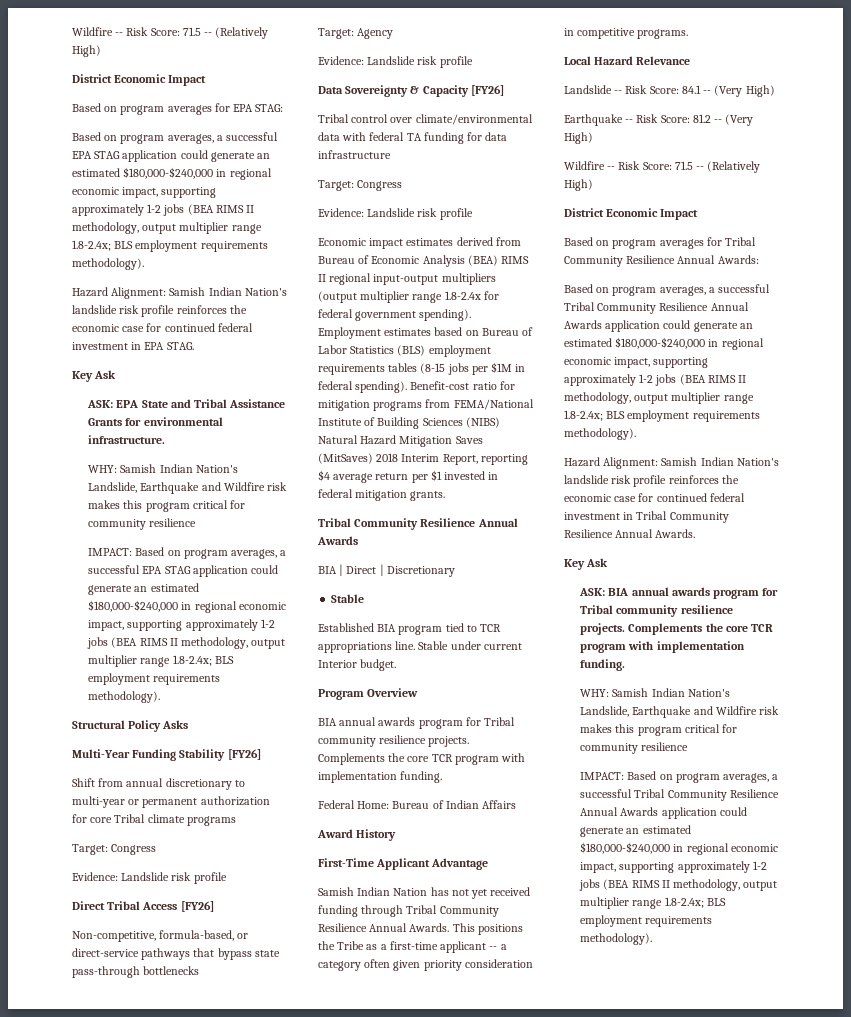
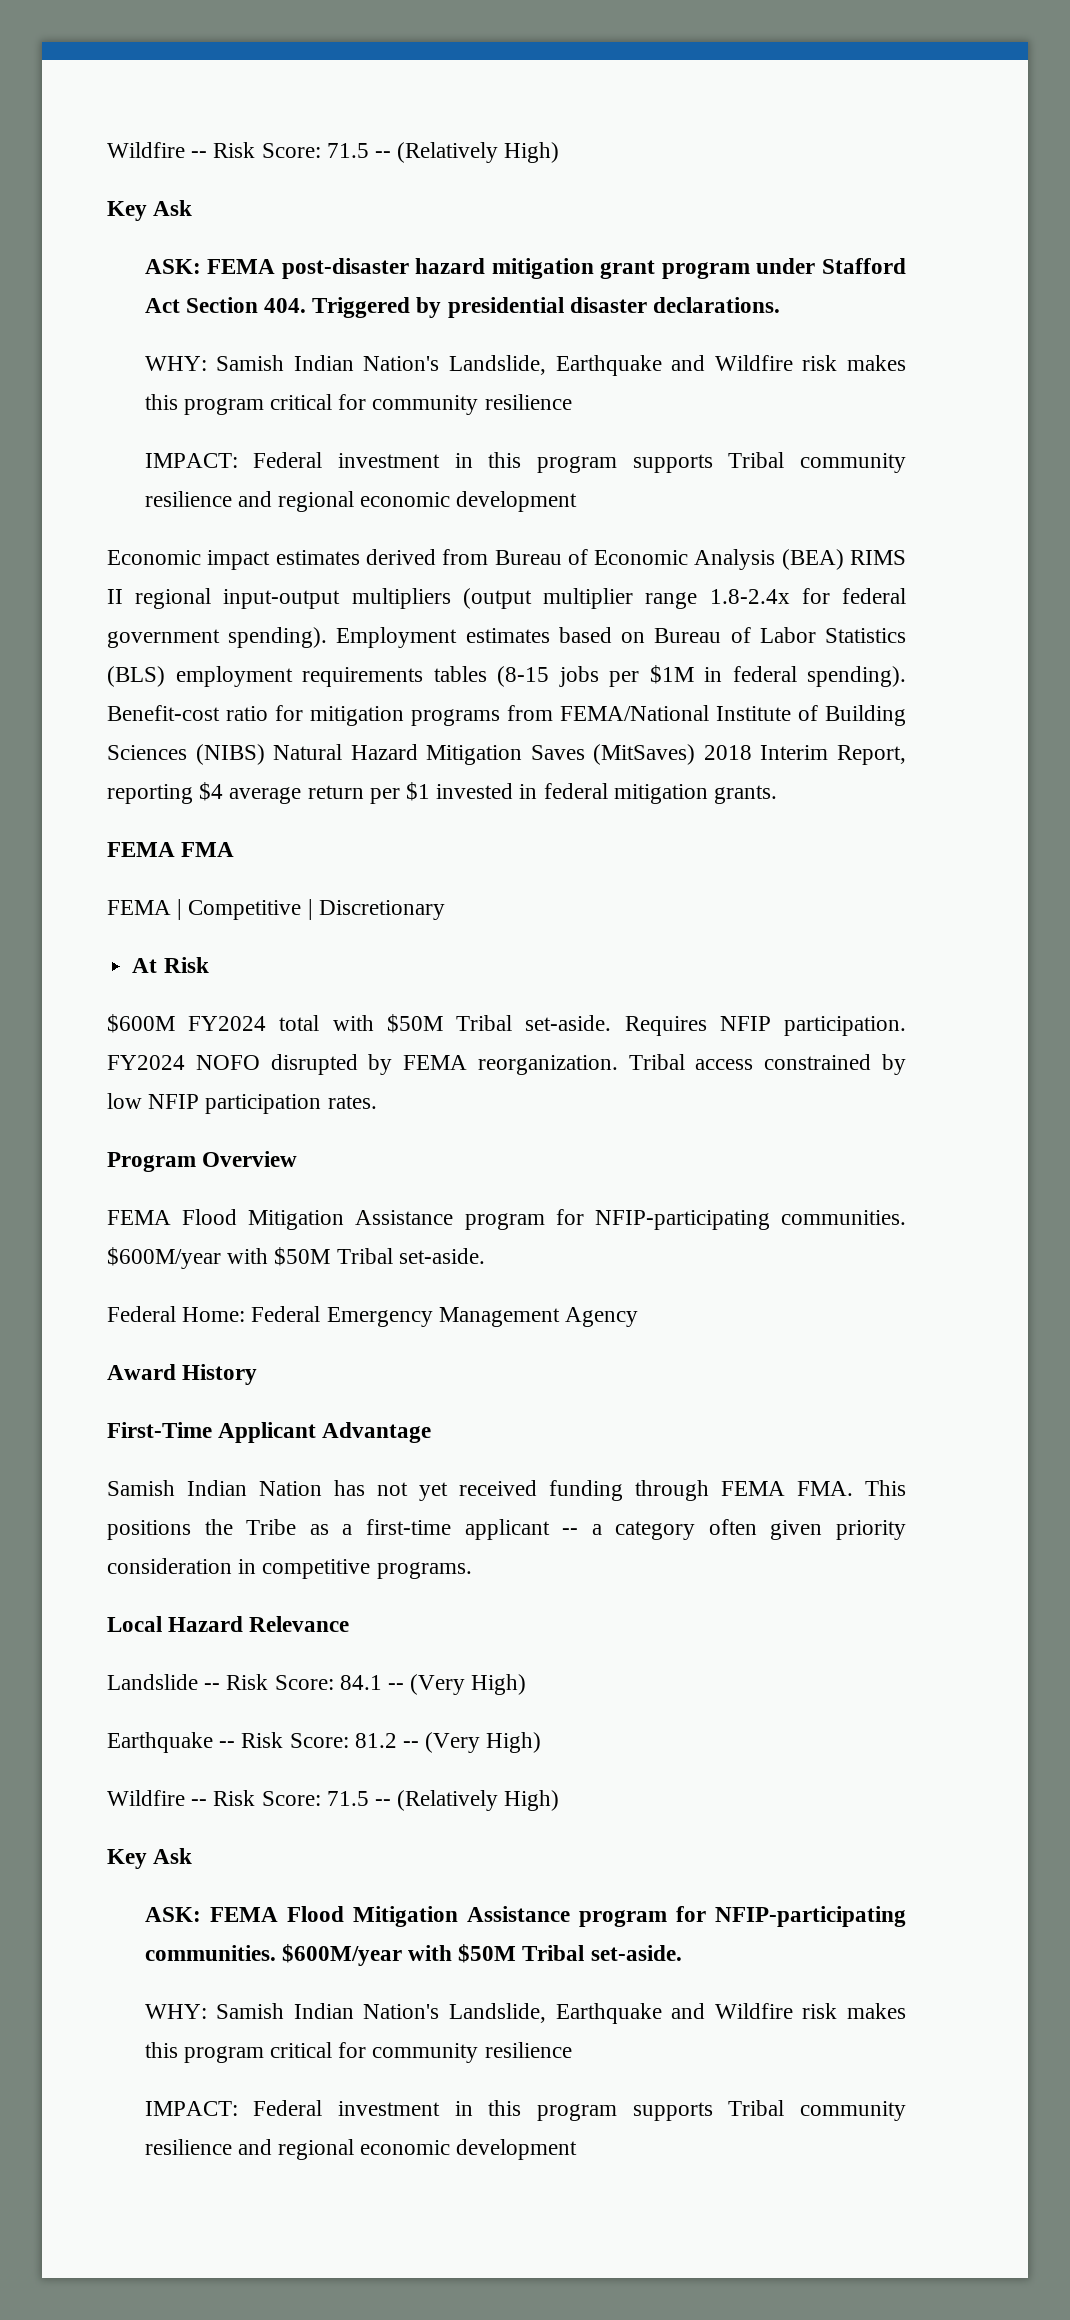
[72,27,269,39] [72,45,101,57] [72,74,207,86] [72,103,284,115] [72,132,279,144] [72,150,271,162] [72,167,272,180] [72,187,217,198] [72,204,255,216] [72,222,262,234] [72,240,268,252] [72,258,144,270] [72,287,287,299] [72,305,247,317] [72,323,253,332] [72,342,194,350] [72,370,117,382] [87,399,286,408] [88,417,223,426] [88,435,166,444] Wildfire -- Risk Score: 71.5 -- (Relatively High) // District Economic Impact // Based on program averages for EPA STAG: // Based on program averages, a successful EPA STAG application could generate an estimated $180,000-$240,000 in regional economic impact, supporting approximately 1-2 jobs (BEA RIMS II methodology, output multiplier range 1.8-2.4x; BLS employment requirements methodology). // Hazard Alignment: Samish Indian Nation's landslide risk profile reinforces the economic case for continued federal investment in EPA STAG. // Key Ask // ASK: EPA State and Tribal Assistance Grants for environmental infrastructure. -> [107,142,560,163] [107,200,193,221] [144,258,906,279] [144,297,780,318] Wildfire -- Risk Score: 71.5 -- (Relatively High) // Key Ask // ASK: FEMA post-disaster hazard mitigation grant program under Stafford Act Section 404. Triggered by presidential disaster declarations.
[135,547,287,559] [88,565,279,577] [88,583,199,595] [88,600,286,613] [88,619,275,631] [87,637,286,649] [88,655,234,667] [88,673,221,685] [88,691,161,703] [72,720,189,732] [72,749,261,761] [72,778,245,790] [72,796,270,808] [72,814,236,826] [72,844,157,855] [72,872,227,884] [72,901,214,912] [72,930,249,942] [72,948,280,960] [72,966,200,978] [318,28,394,39] [318,56,473,68] [318,85,504,97] [318,114,533,125] [318,132,508,144] [318,150,391,159] [318,180,403,191] [318,208,473,220] Based on program averages, a successful EPA STAG application could generate an estimated $180,000-$240,000 in regional economic impact, supporting approximately 1-2 jobs (BEA RIMS II methodology, output multiplier range 1.8-2.4x; BLS employment requirements methodology). // Structural Policy Asks // Multi-Year Funding Stability [FY26] // Shift from annual discretionary to multi-year or permanent authorization for core Tribal climate programs // Target: Congress // Evidence: Landslide risk profile // Direct Tribal Access [FY26] // Non-competitive, formula-based, or direct-service pathways that bypass state pass-through bottlenecks // Target: Agency // Evidence: Landslide risk profile // Data Sovereignty & Capacity [FY26] // Tribal control over climate/environmental data with federal TA funding for data infrastructure // Target: Congress // Evidence: Landslide risk profile -> [253,452,906,473] [144,491,578,512] Federal investment in this program supports Tribal community resilience and regional economic development
[318,518,518,530] [317,536,358,545] [318,564,455,577] [331,594,365,603] [318,623,502,635] [318,641,522,653] [318,659,397,671] [318,688,419,700] [318,717,516,729] [318,735,470,747] [318,753,526,765] [318,771,443,783] [318,800,517,809] Tribal Community Resilience Annual Awards // BIA | Direct | Discretionary // Stable // Established BIA program tied to TCR appropriations line. Stable under current Interior budget. // Program Overview // BIA annual awards program for Tribal community resilience projects. Complements the core TCR program with implementation funding. // Federal Home: Bureau of Indian Affairs -> [107,842,235,857] [107,899,445,920] [132,957,209,973] [107,1014,906,1036] [107,1054,906,1075] [107,1093,377,1114] [107,1151,298,1172] [107,1209,906,1230] [107,1247,485,1269] [107,1306,639,1327] FEMA FMA // FEMA | Competitive | Discretionary // At Risk // $600M FY2024 total with $50M Tribal set-aside. Requires NFIP participation. FY2024 NOFO disrupted by FEMA reorganization. Tribal access constrained by low NFIP participation rates. // Program Overview // FEMA Flood Mitigation Assistance program for NFIP-participating communities. $600M/year with $50M Tribal set-aside. // Federal Home: Federal Emergency Management Agency
[406,905,499,917] [318,923,450,932] Tribal Community Resilience Annual Awards. -> [721,1481,853,1496] FEMA FMA.
[564,208,699,220] [564,237,757,249] [564,255,759,267] [564,284,771,296] [564,302,749,314] [564,320,753,332] [564,337,764,350] [564,357,709,368] [564,374,747,386] [564,392,754,404] [564,410,760,422] [564,428,636,440] [564,457,779,469] [564,475,739,487] [564,493,745,502] [564,511,729,523] [564,529,696,538] [564,558,609,570] [579,587,779,599] [580,605,733,617] [580,623,774,635] [580,641,745,653] [580,659,626,671] District Economic Impact // Based on program averages for Tribal Community Resilience Annual Awards: // Based on program averages, a successful Tribal Community Resilience Annual Awards application could generate an estimated $180,000-$240,000 in regional economic impact, supporting approximately 1-2 jobs (BEA RIMS II methodology, output multiplier range 1.8-2.4x; BLS employment requirements methodology). // Hazard Alignment: Samish Indian Nation's landslide risk profile reinforces the economic case for continued federal investment in Tribal Community Resilience Annual Awards. // Key Ask // ASK: BIA annual awards program for Tribal community resilience projects. Complements the core TCR program with implementation funding. -> [107,1848,193,1869] [144,1906,906,1927] [144,1944,682,1966] Key Ask // ASK: FEMA Flood Mitigation Assistance program for NFIP-participating communities. $600M/year with $50M Tribal set-aside.
[627,771,779,783] [580,789,779,801] [580,807,747,819] [580,825,691,837] [580,842,778,855] [580,861,767,873] [579,879,778,891] [580,897,726,909] [580,915,713,927] [580,933,653,945] Based on program averages, a successful Tribal Community Resilience Annual Awards application could generate an estimated $180,000-$240,000 in regional economic impact, supporting approximately 1-2 jobs (BEA RIMS II methodology, output multiplier range 1.8-2.4x; BLS employment requirements methodology). -> [253,2100,906,2121] [144,2139,578,2160] Federal investment in this program supports Tribal community resilience and regional economic development

